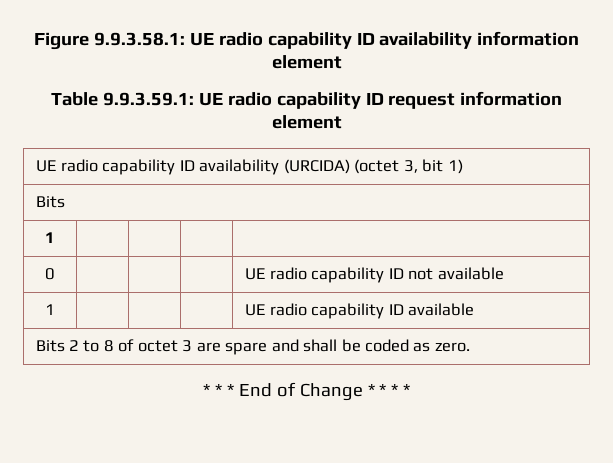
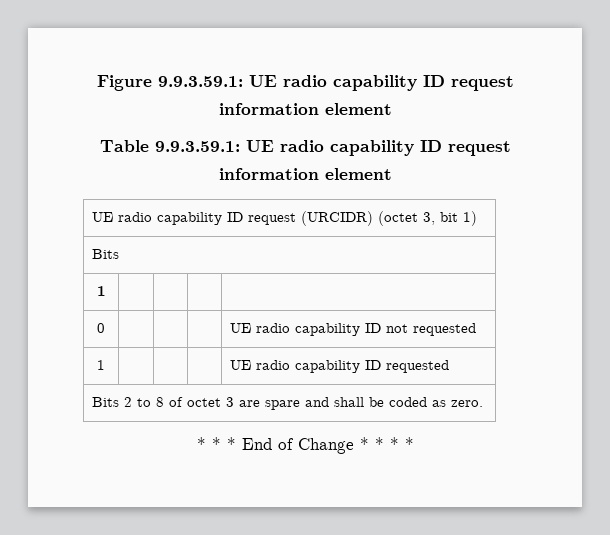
[93,32,473,49] 9.9.3.58.1: UE radio capability ID availability -> [157,75,514,91] 9.9.3.59.1: UE radio capability ID request
[199,159,350,175] availability (URCIDA) -> [247,211,373,226] request (URCIDR)
[437,267,504,280] available -> [412,323,476,336] requested
[408,303,475,316] available -> [385,360,449,373] requested

